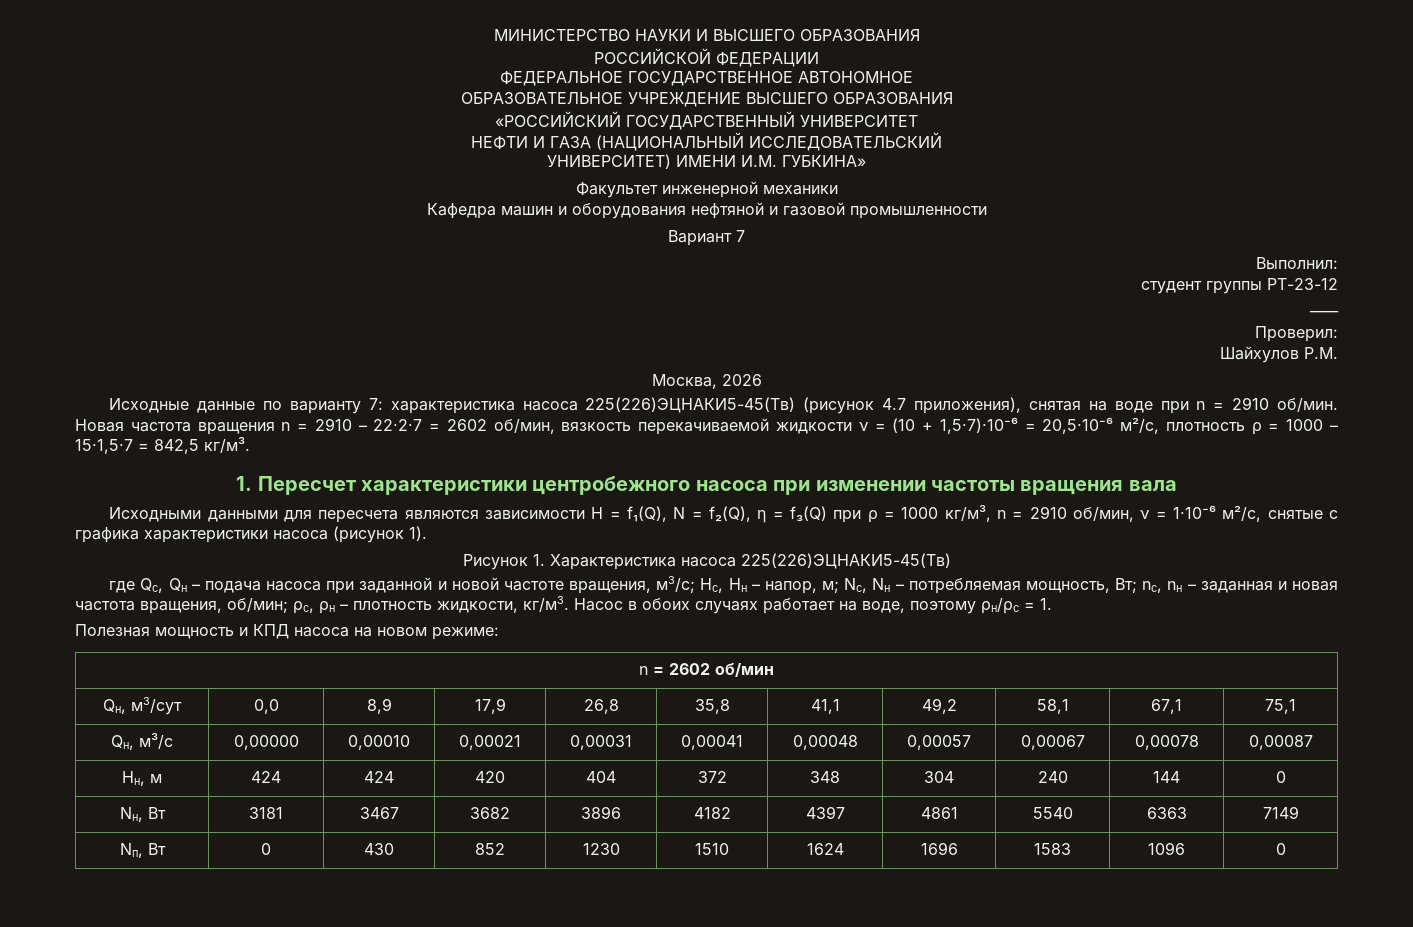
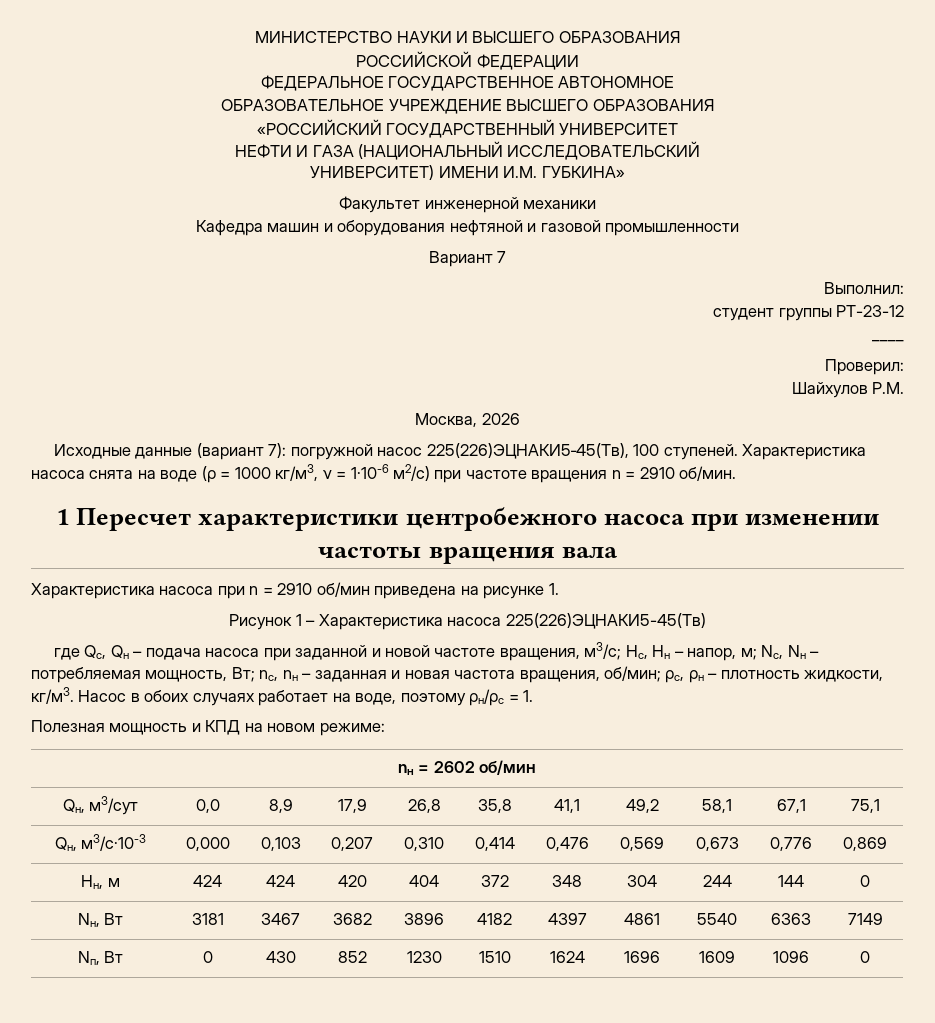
[263,397,1339,414] [75,417,1338,435] [75,437,250,454] [236,476,253,491] по варианту 7: характеристика насоса 225(226)ЭЦНАКИ5-45(Тв) (рисунок 4.7 приложения), снятая на воде при n = 2910 об/мин. Новая частота вращения n = 2910 – 22·2·7 = 2602 об/мин, вязкость перекачиваемой жидкости ν = (10 + 1,5·7)·10⁻⁶ = 20,5·10⁻⁶ м²/с, плотность ρ = 1000 – 15·1,5·7 = 842,5 кг/м³. // 1. -> [196,443,867,460] [31,464,737,483] [56,509,70,525] (вариант 7): погружной насос 225(226)ЭЦНАКИ5‑45(Тв), 100 ступеней. Характеристика насоса снята на воде (ρ = 1000 кг/м3, ν = 1·10-6 м2/с) при частоте вращения n = 2910 об/мин. // 1
[109,505,1339,523] [75,526,427,543] Исходными данными для пересчета являются зависимости H = f₁(Q), N = f₂(Q), η = f₃(Q) при ρ = 1000 кг/м³, n = 2910 об/мин, ν = 1·10⁻⁶ м²/с, снятые с графика характеристики насоса (рисунок 1). -> [31,582,559,599] Характеристика насоса при n = 2910 об/мин приведена на рисунке 1.
[532,554,545,566] 1. -> [295,614,316,626] 1 –
[294,627,349,637] насоса -> (241, 727) none
[639,666,648,675] n -> [397,764,414,775] nн
[139,733,173,749] [233,735,299,750] [348,735,410,750] [459,735,521,750] [570,735,632,750] [681,735,743,750] [792,735,858,750] [907,735,971,750] [1020,735,1085,750] [1134,735,1199,750] [1248,735,1313,750] м³/с | 0,00000 | 0,00010 | 0,00021 | 0,00031 | 0,00041 | 0,00048 | 0,00057 | 0,00067 | 0,00078 | 0,00087 -> [81,834,147,851] [185,837,230,851] [260,837,301,851] [331,837,373,851] [404,837,444,851] [474,837,515,851] [545,837,589,851] [620,837,664,851] [695,837,739,851] [770,837,812,851] [843,837,887,851] м3/с·10-3 | 0,000 | 0,103 | 0,207 | 0,310 | 0,414 | 0,476 | 0,569 | 0,673 | 0,776 | 0,869
[1037,771,1068,783] 240 -> [702,875,732,887] 244
[1034,843,1071,855] 1583 -> [699,951,735,963] 1609

